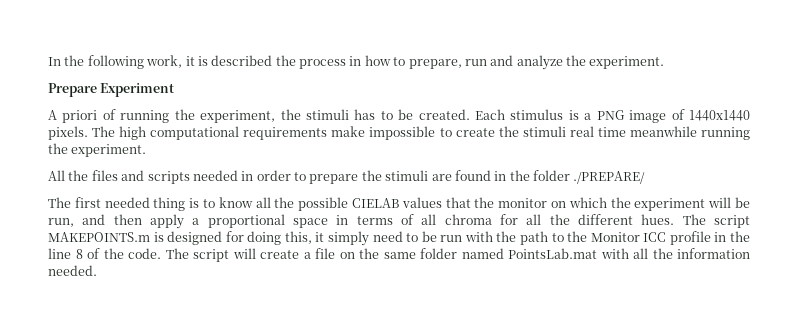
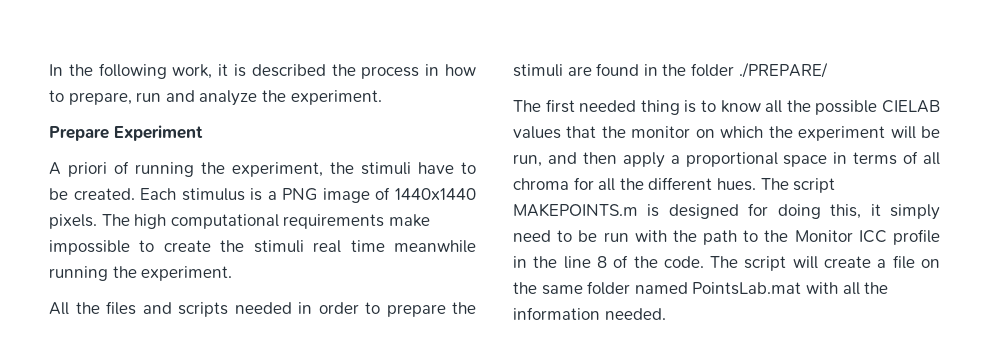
[354,109,376,120] has -> [418,162,454,174] have

